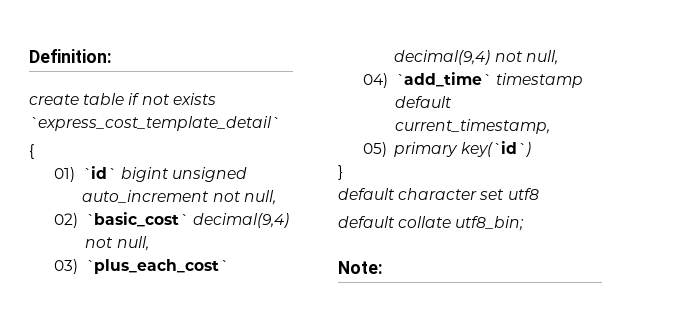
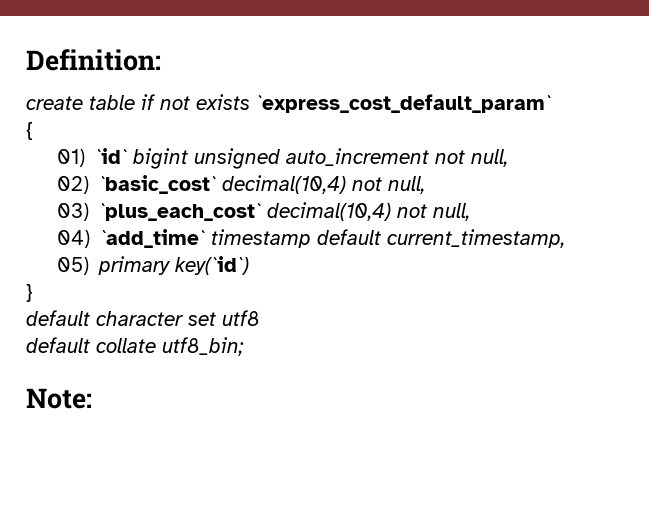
[29,116,280,131] `express_cost_template_detail` -> [256,94,551,113] `express_cost_default_param`
[192,213,289,228] decimal(9,4) -> [222,175,347,194] decimal(10,4)
[394,50,491,65] decimal(9,4) -> [267,202,392,221] decimal(10,4)

